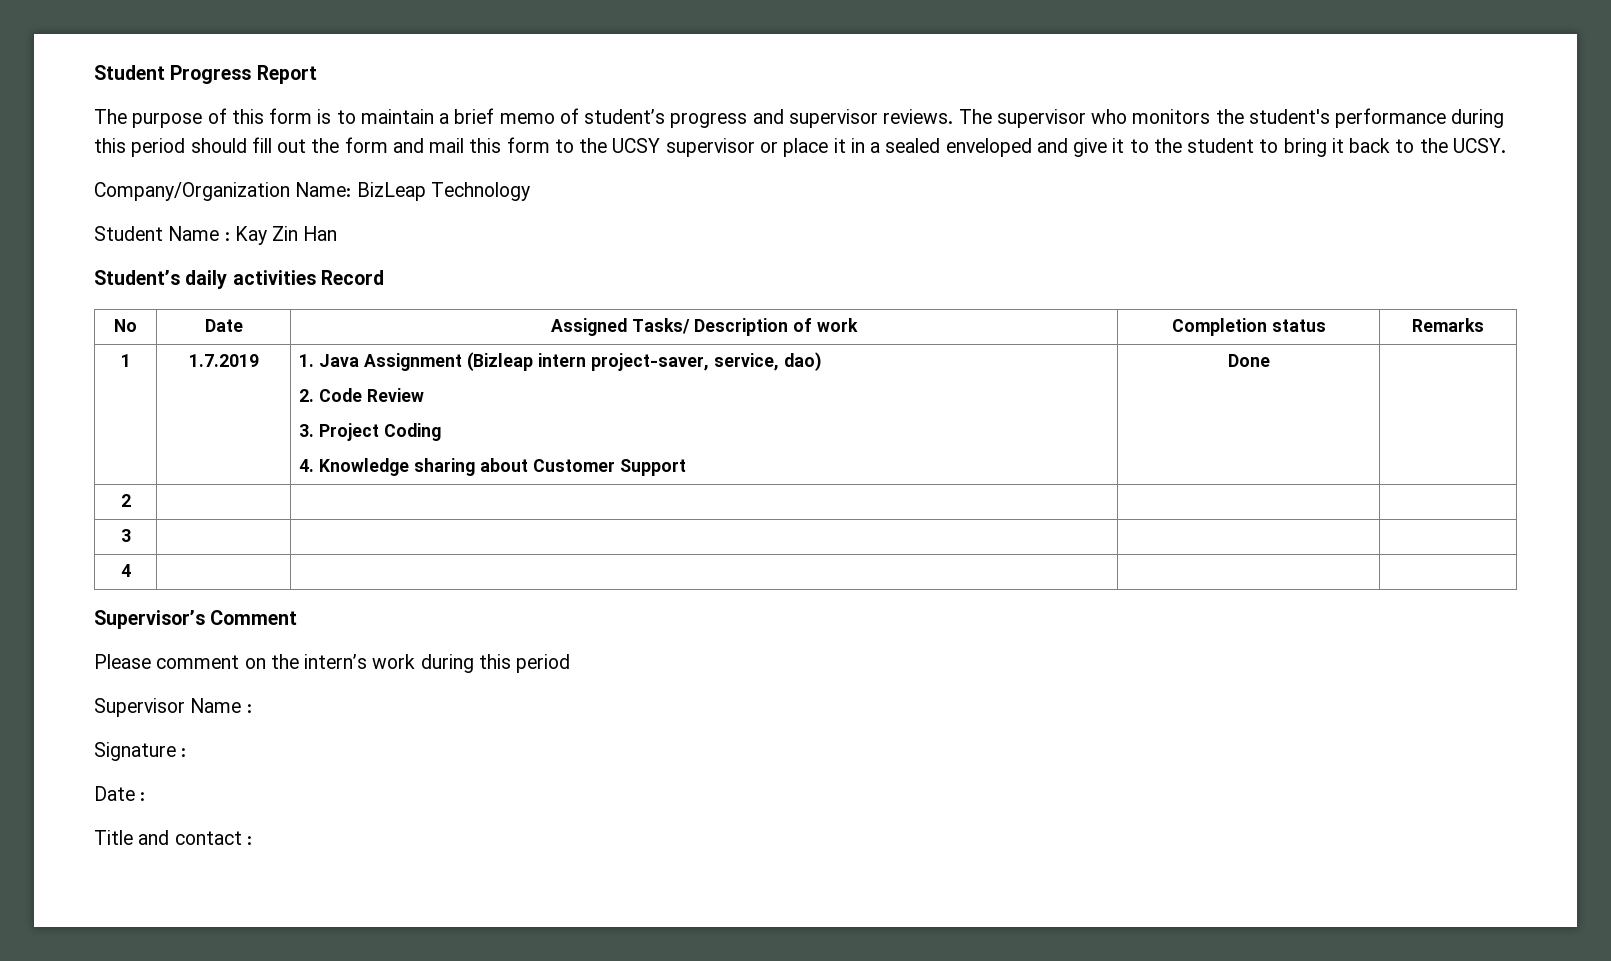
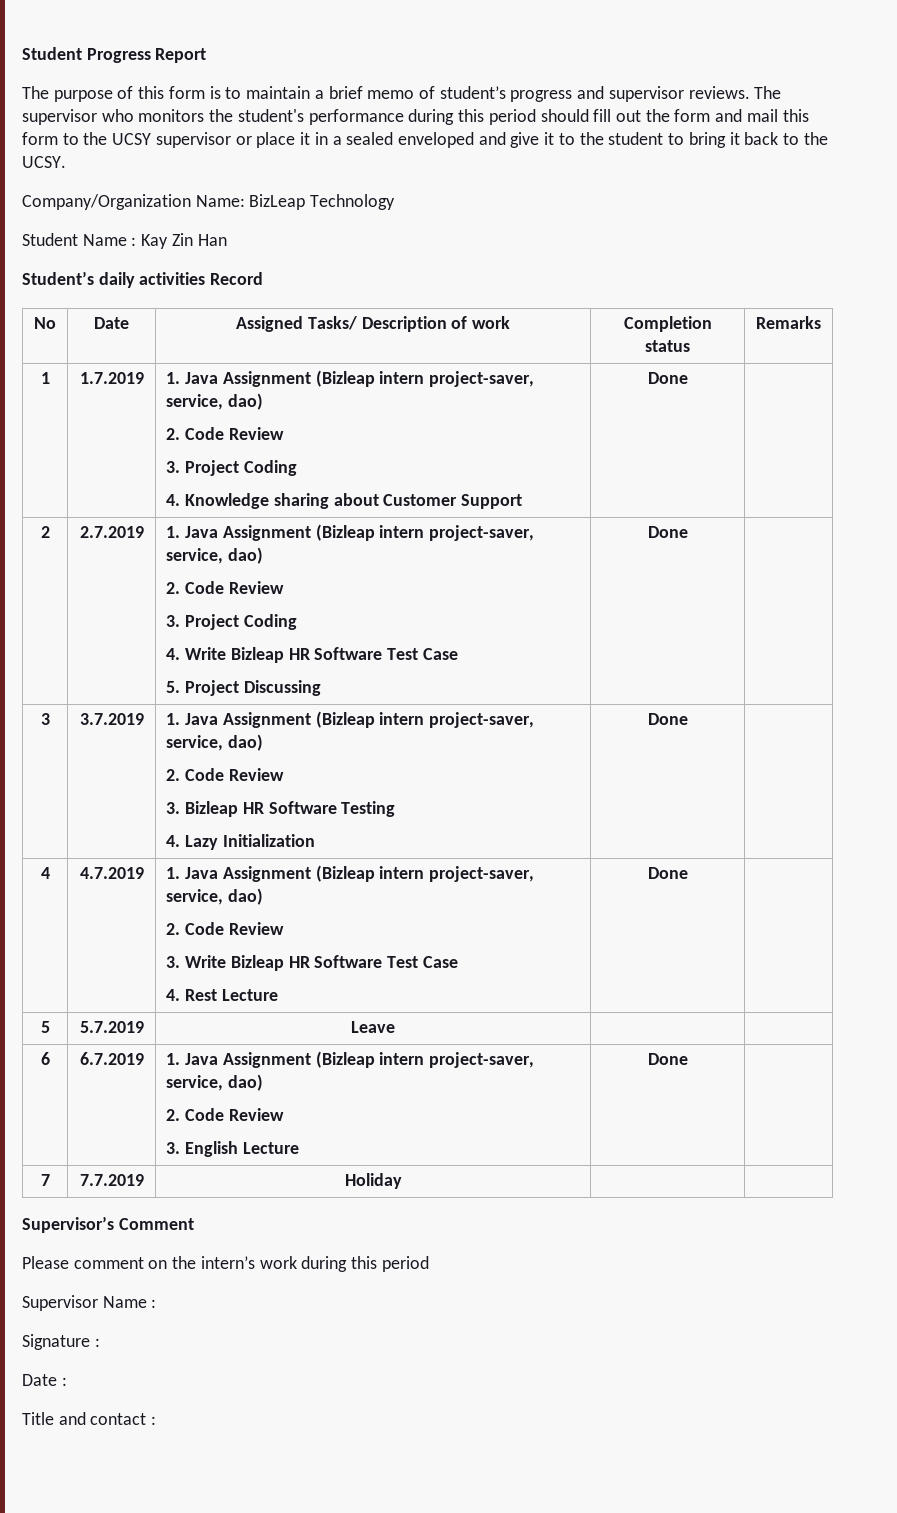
[120,529,131,542] [120,564,131,577] | | | // 3 | | | | // 4 | | -> [79,526,144,538] [166,524,534,541] [166,547,264,564] [166,581,284,594] [166,614,297,630] [166,647,458,663] [166,680,321,696] [647,526,688,538] [40,713,50,725] [79,713,144,725] [166,711,534,728] [166,734,264,751] [166,768,284,781] [166,801,396,817] [166,834,315,850] [647,713,688,725] [40,867,50,879] [79,867,144,879] [166,865,534,882] [166,888,264,905] [166,922,284,935] [166,955,458,971] [166,989,278,1001] [647,867,688,879] [40,1021,50,1033] [79,1021,144,1033] [351,1021,395,1033] [40,1052,50,1065] [79,1052,144,1065] [166,1051,534,1068] [166,1074,264,1091] [166,1108,284,1121] [166,1141,299,1157] [647,1053,688,1065] [40,1174,50,1186] [79,1174,144,1186] [344,1173,402,1189] 2.7.2019 | 1. Java Assignment (Bizleap intern project-saver, service, dao) // 2. Code Review // 3. Project Coding // 4. Write Bizleap HR Software Test Case // 5. Project Discussing | Done | // 3 | 3.7.2019 | 1. Java Assignment (Bizleap intern project-saver, service, dao) // 2. Code Review // 3. Bizleap HR Software Testing // 4. Lazy Initialization | Done | // 4 | 4.7.2019 | 1. Java Assignment (Bizleap intern project-saver, service, dao) // 2. Code Review // 3. Write Bizleap HR Software Test Case // 4. Rest Lecture | Done | // 5 | 5.7.2019 | Leave | | // 6 | 6.7.2019 | 1. Java Assignment (Bizleap intern project-saver, service, dao) // 2. Code Review // 3. English Lecture | Done | // 7 | 7.7.2019 | Holiday

